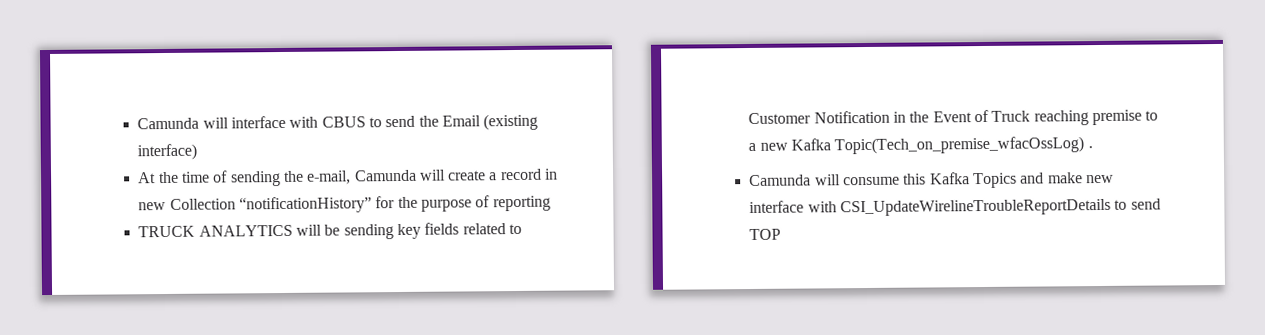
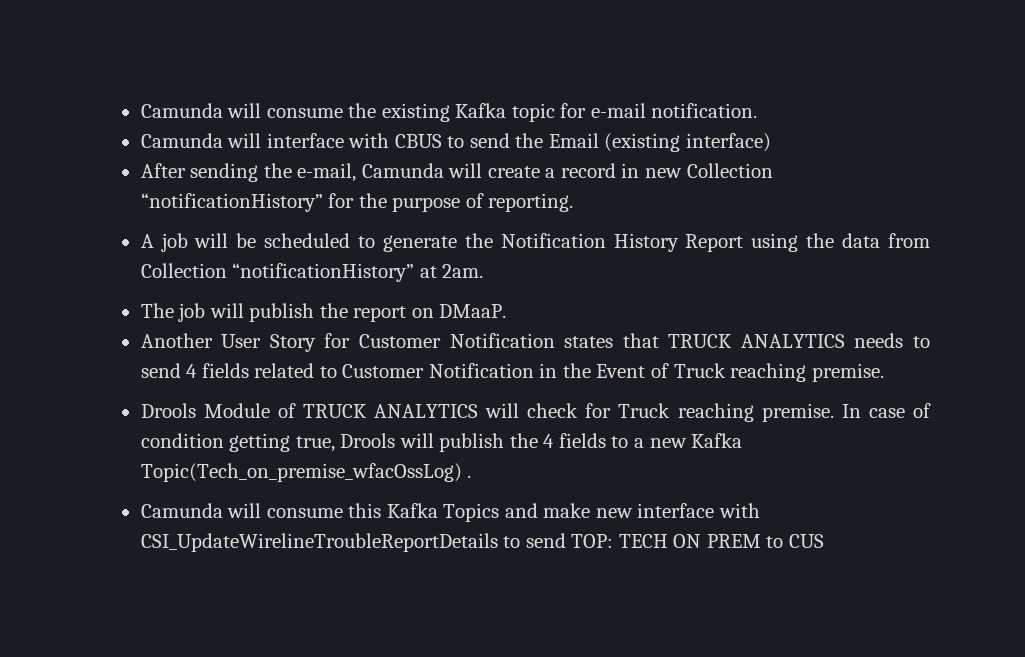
[137,117,229,130] Camunda will -> [140,103,758,122] [140,133,262,148] Camunda will consume the existing Kafka topic for e-mail notification. // Camunda will
[138,170,229,184] At the time of -> [140,163,186,178] After
[492,195,551,212] [138,223,421,240] reporting // TRUCK ANALYTICS will be sending key -> [488,193,574,212] [140,233,930,252] [140,263,484,282] [140,303,507,322] [140,333,931,352] [140,363,198,378] reporting. // A job will be scheduled to generate the Notification History Report using the data from Collection “notificationHistory” at 2am. // The job will publish the report on DMaaP. // Another User Story for Customer Notification states that TRUCK ANALYTICS needs to send 4
[1091,109,1142,126] premise -> [811,363,884,382] [140,403,932,422] [140,433,606,452] premise. // Drools Module of TRUCK ANALYTICS will check for Truck reaching premise. In case of condition getting true, Drools will publish the 4 fields
[749,228,782,241] TOP -> [571,534,824,548] TOP: TECH ON PREM to CUS

